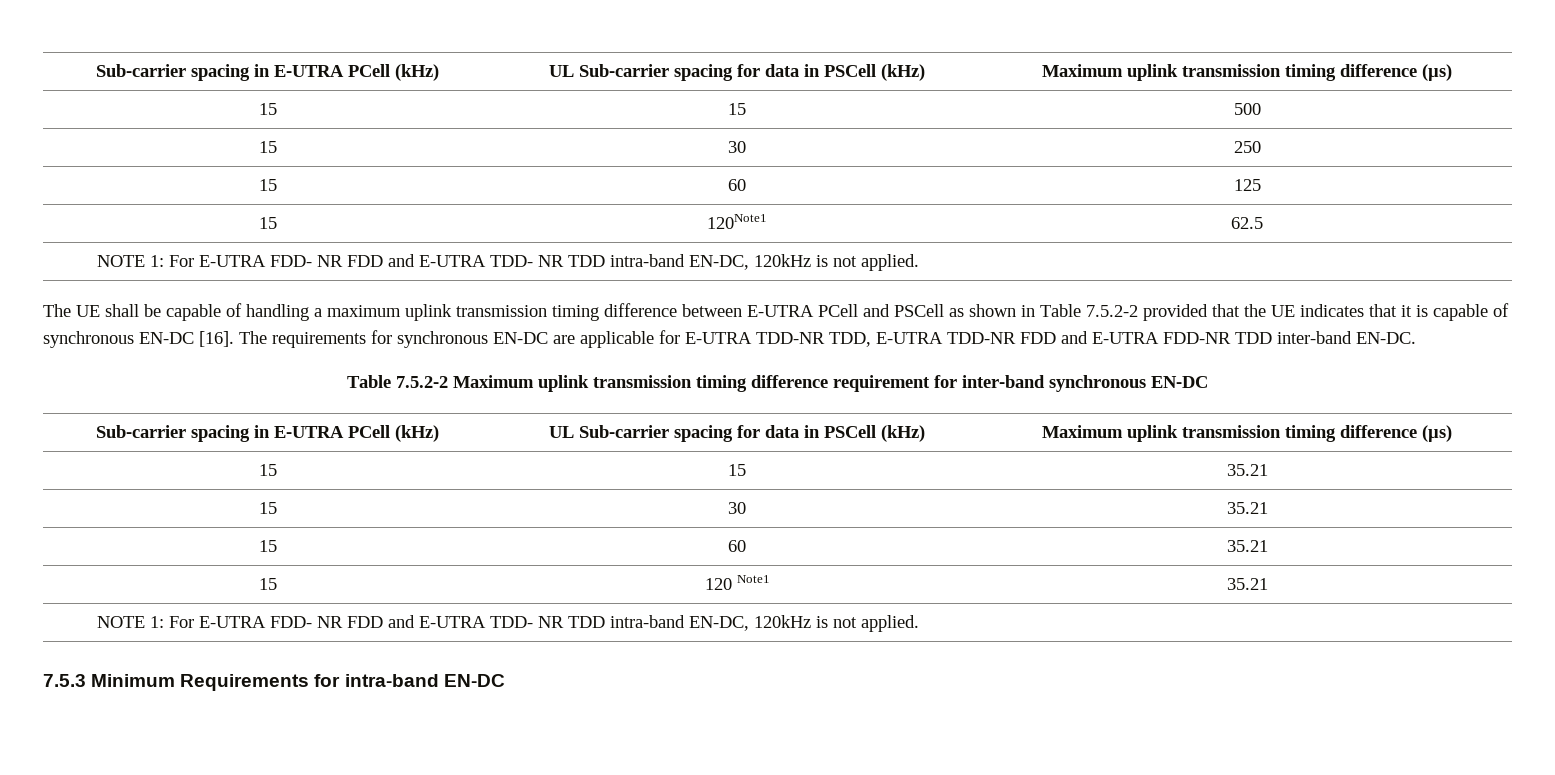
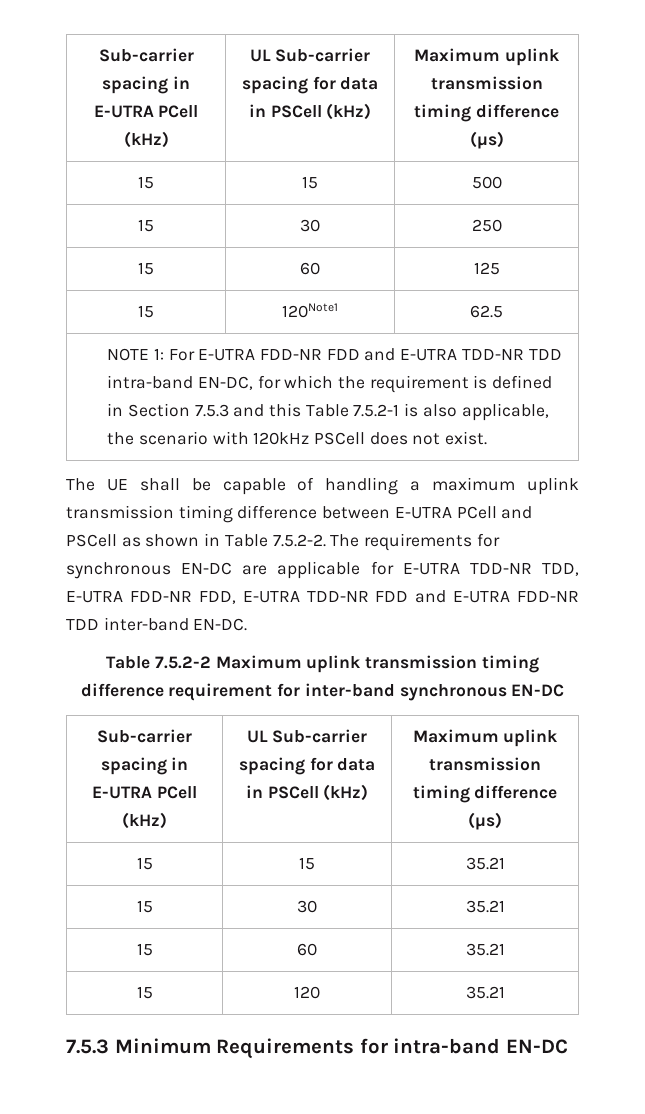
[270,254,920,271] FDD- NR FDD and E-UTRA TDD- NR TDD intra-band EN-DC, 120kHz is not applied. -> [259,348,562,361] [107,375,553,393] [107,403,549,421] [107,431,488,445] FDD-NR FDD and E-UTRA TDD-NR TDD intra-band EN-DC, for which the requirement is defined in Section 7.5.3 and this Table 7.5.2-1 is also applicable, the scenario with 120kHz PSCell does not exist.
[1086,303,1509,321] [43,331,234,348] 7.5.2-2 provided that the UE indicates that it is capable of synchronous EN-DC [16]. -> [272,534,326,547] 7.5.2-2.
(943, 338) none -> [129,591,300,604] FDD-NR FDD, E-UTRA
[736,575,770,583] [1226,578,1268,590] [97,615,920,632] Note1 | 35.21 // NOTE 1: For E-UTRA FDD- NR FDD and E-UTRA TDD- NR TDD intra-band EN-DC, 120kHz is not applied. -> [465,986,505,999] | 35.21

